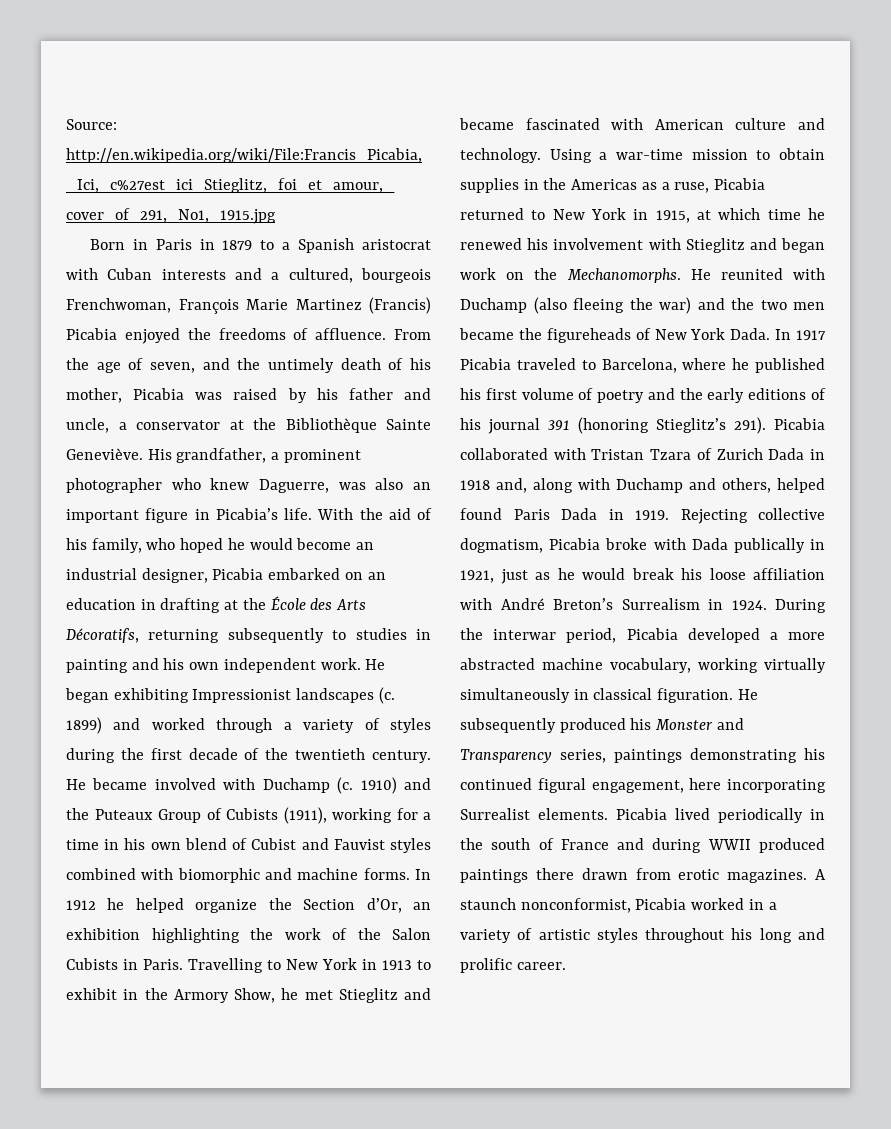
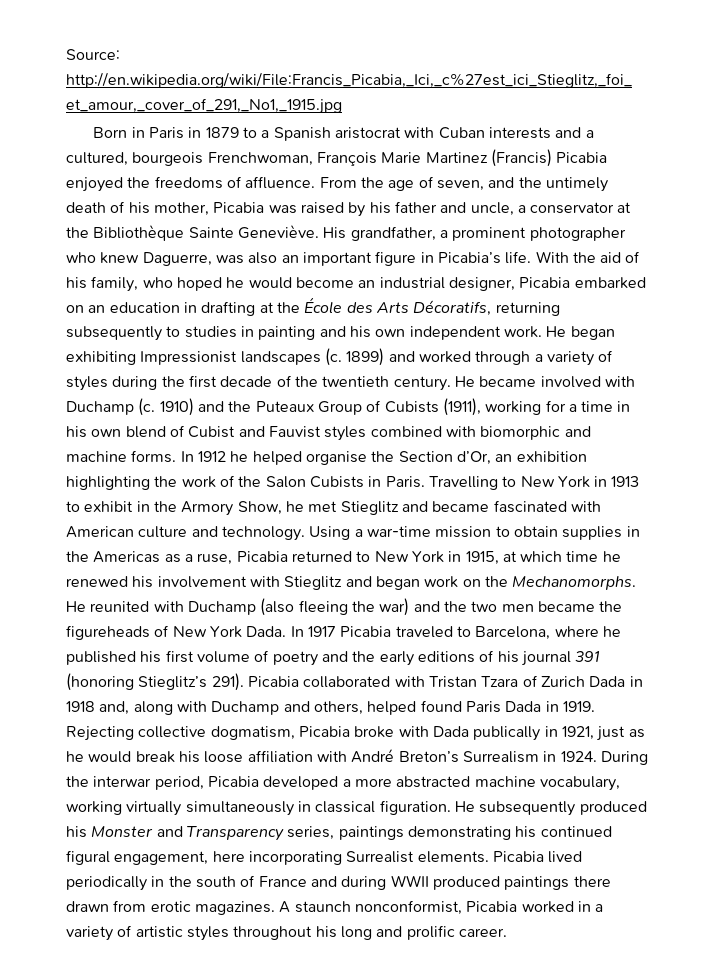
[195,899,258,913] organize -> [305,451,367,465] organise

